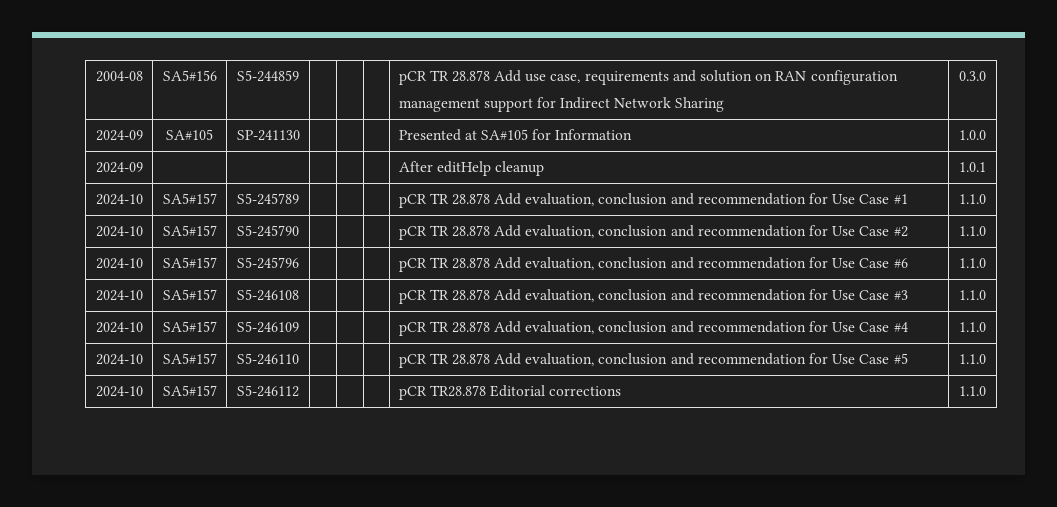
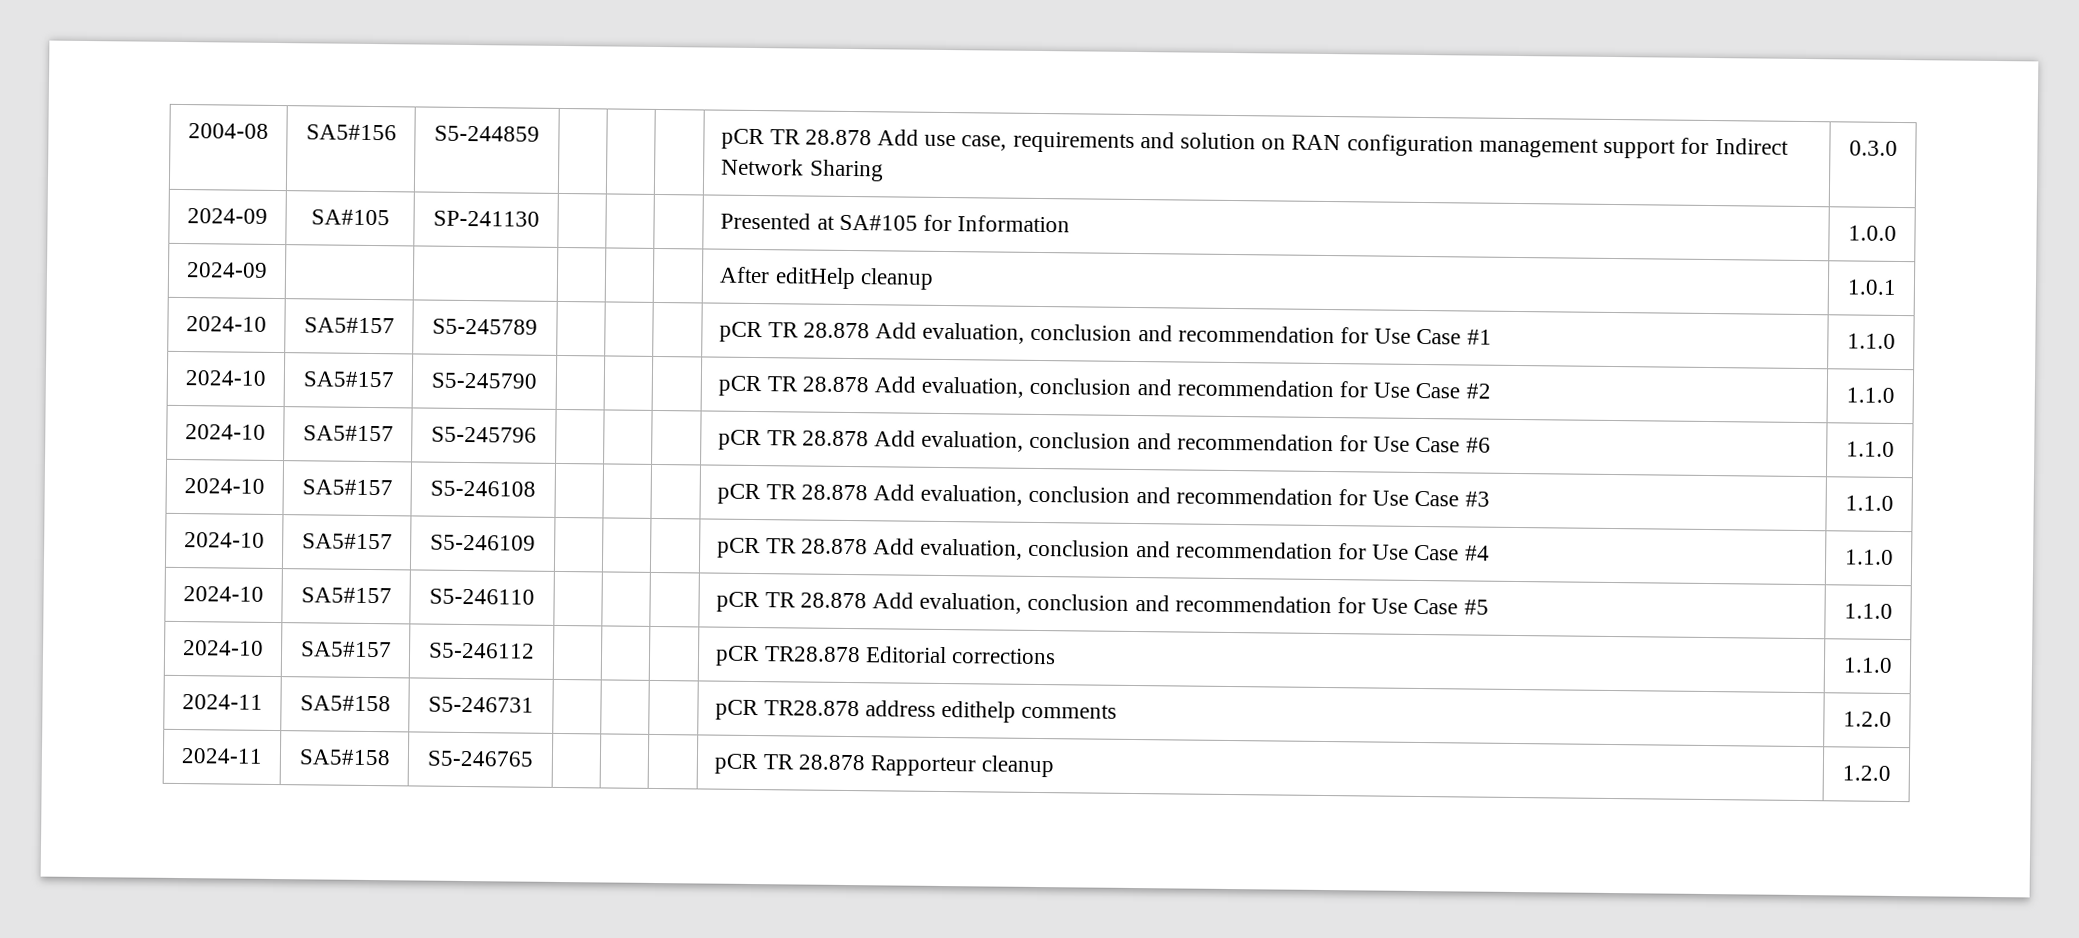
(986, 391) none -> [182,694,263,710] [299,695,391,712] [428,696,534,713] [715,699,1118,723] [1842,711,1892,727] [181,748,263,764] [298,749,391,766] [427,750,534,767] [714,753,1055,778] [1841,765,1891,781] // 2024-11 | SA5#158 | S5-246731 | | | | pCR TR28.878 address edithelp comments | 1.2.0 // 2024-11 | SA5#158 | S5-246765 | | | | pCR TR 28.878 Rapporteur cleanup | 1.2.0

